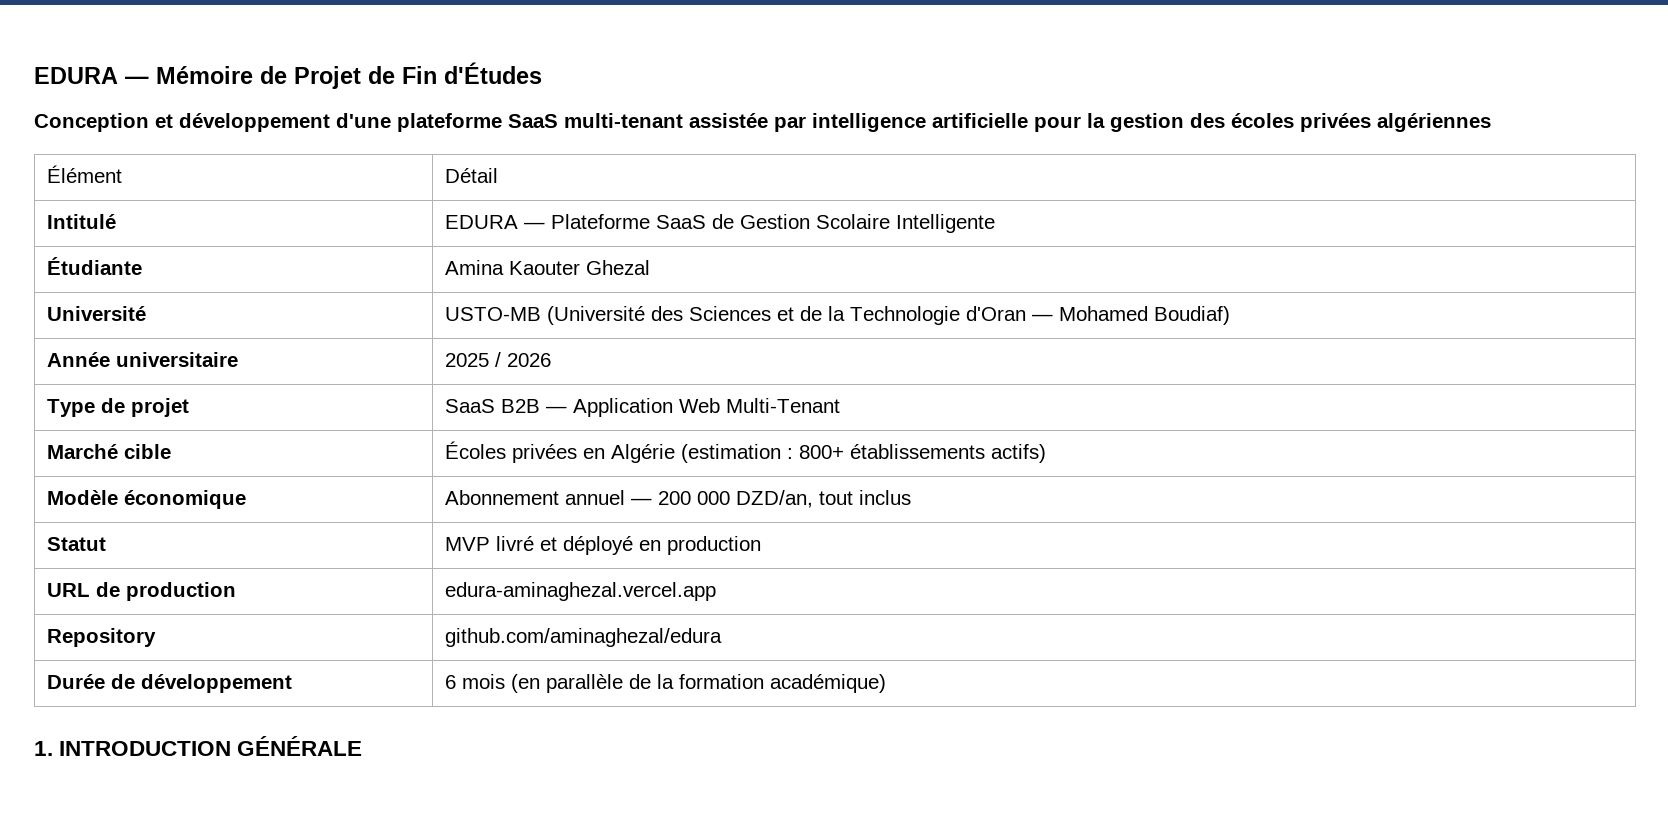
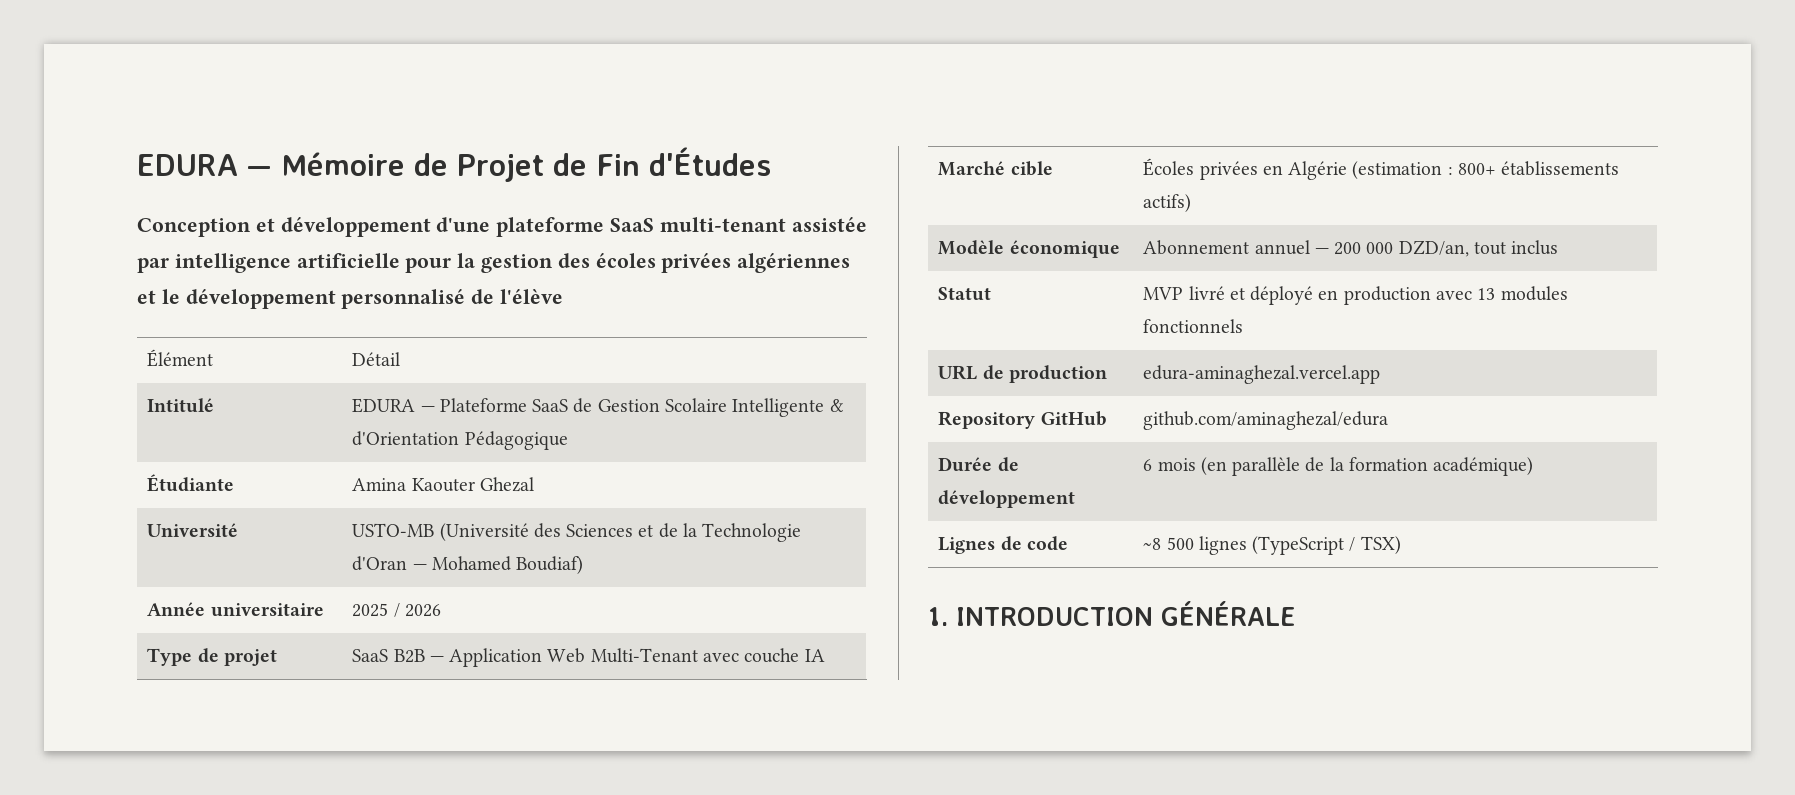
(1491, 122) none -> [137,289,564,309] et le développement personnalisé de l'élève
(995, 223) none -> [829,399,844,412] [352,431,568,450] & d'Orientation Pédagogique
(840, 405) none -> [703,648,825,663] avec couche IA
(761, 545) none -> [1436,286,1568,301] [1143,319,1244,333] avec 13 modules fonctionnels
(156, 637) none -> [1040,411,1107,426] GitHub
(886, 683) none -> [938,536,1068,554] [1143,536,1401,555] // Lignes de code | ~8 500 lignes (TypeScript / TSX)

